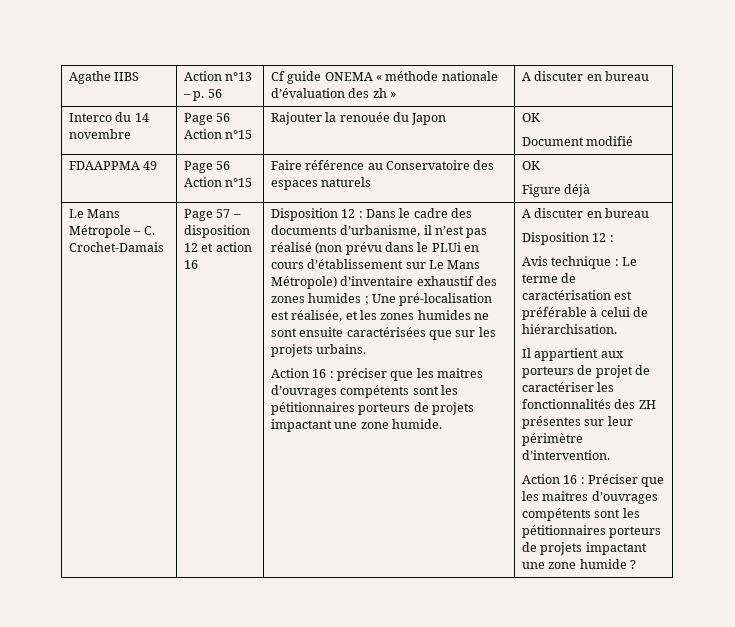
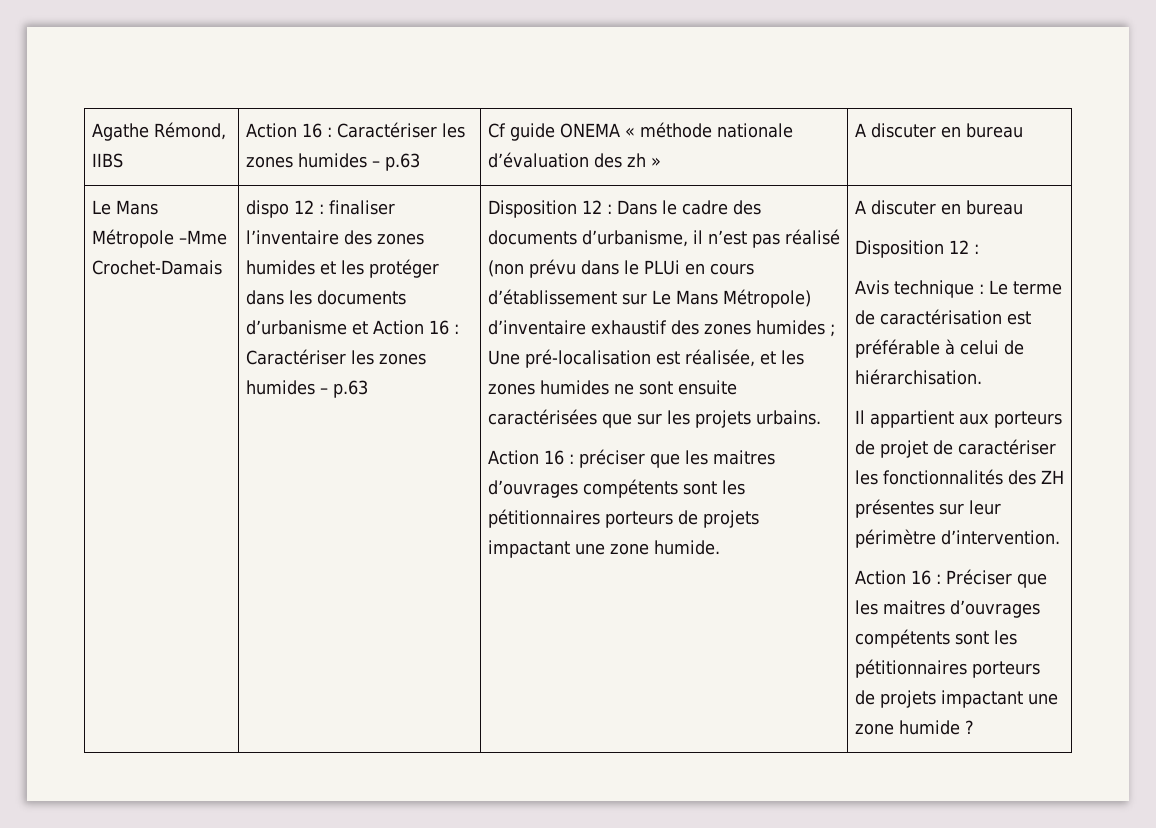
(111, 77) none -> [153,122,226,140] Rémond,
[225,72,253,81] [182,89,222,101] n°13 – p. 56 -> [301,122,465,138] [245,153,420,171] 16 : Caractériser les zones humides – p.63
[68,112,149,122] [68,129,131,139] [183,113,231,125] [183,129,253,139] [270,112,447,125] [521,113,540,122] [521,136,634,146] [68,161,158,170] [183,161,231,173] [183,177,253,187] [270,160,495,170] [270,177,372,190] [521,161,540,170] [521,184,591,197] // Interco du 14 novembre | Page 56 Action n°15 | Rajouter la renouée du Japon | OK // Document modifié // FDAAPPMA 49 | Page 56 Action n°15 | Faire référence au Conservatoire des espaces naturels | OK // Figure déjà -> (1023, 130) none
[133,226,155,235] – C. -> [178,230,227,245] –Mme
[183,209,241,221] [183,225,250,238] [183,242,252,252] [183,260,198,269] Page 57 – disposition 12 et action 16 -> [245,200,395,218] [245,230,424,245] [245,259,439,278] [245,290,406,305] [245,320,459,335] [245,349,426,365] [245,380,368,398] dispo 12 : finaliser l’inventaire des zones humides et les protéger dans les documents d’urbanisme et Action 16 : Caractériser les zones humides – p.63

